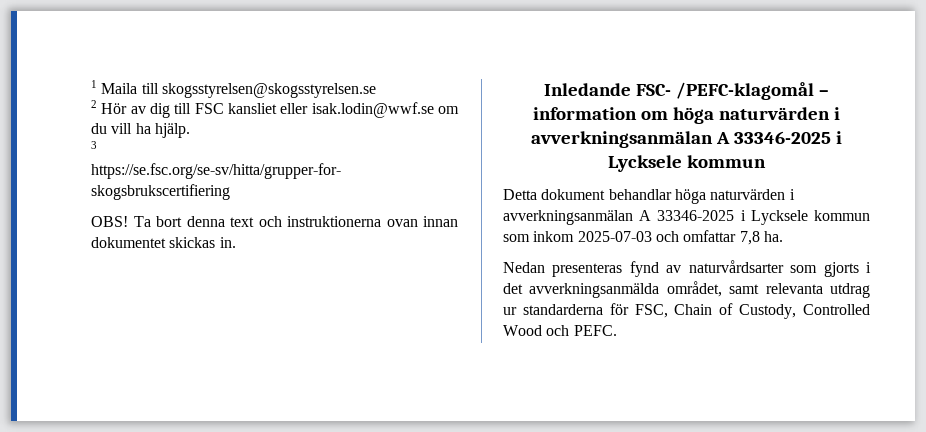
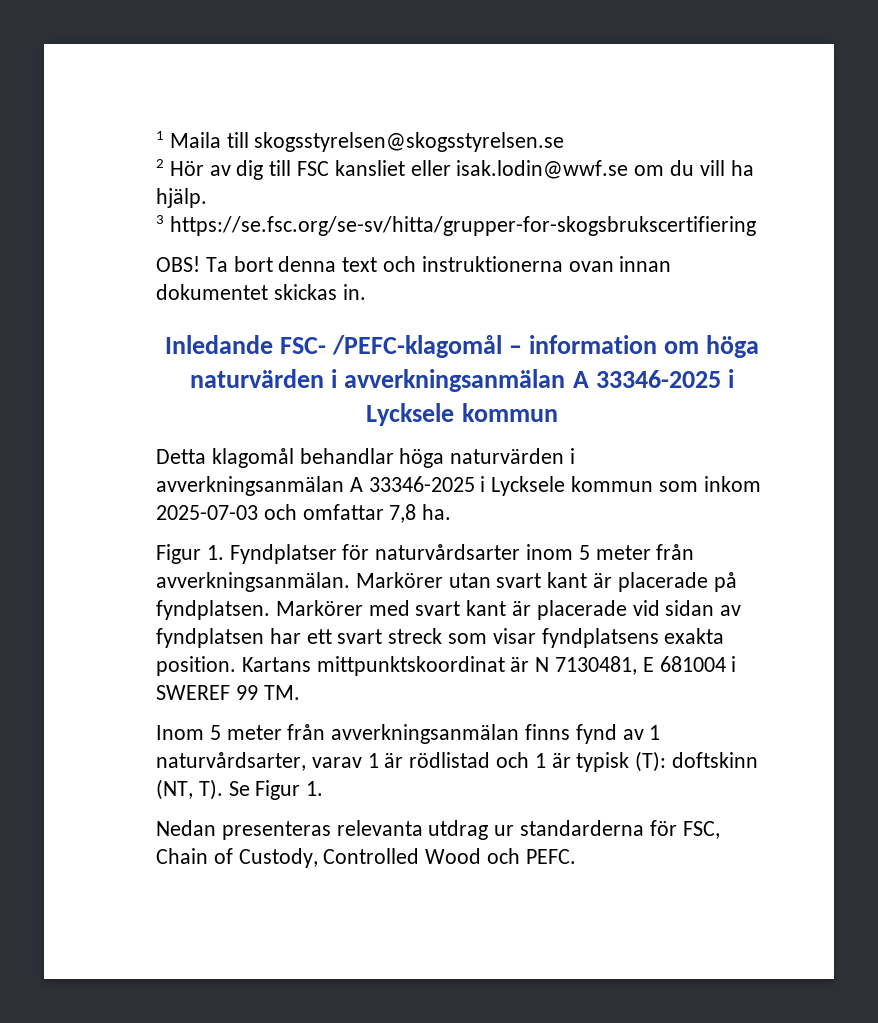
[541,189,606,200] dokument -> [211,448,294,468] klagomål
[503,260,871,277] [503,281,760,298] Nedan presenteras fynd av naturvårdsarter som gjorts i det avverkningsanmälda området, samt -> [156,544,695,564] [156,572,737,592] [156,600,742,620] [156,628,725,648] [156,656,737,676] [156,685,300,700] [156,724,661,744] [156,751,759,772] [156,779,324,800] [156,820,331,840] Figur 1. Fyndplatser för naturvårdsarter inom 5 meter från avverkningsanmälan. Markörer utan svart kant är placerade på fyndplatsen. Markörer med svart kant är placerade vid sidan av fyndplatsen har ett svart streck som visar fyndplatsens exakta position. Kartans mittpunktskoordinat är N 7130481, E 681004 i SWEREF 99 TM. // Inom 5 meter från avverkningsanmälan finns fynd av 1 naturvårdsarter, varav 1 är rödlistad och 1 är typisk (T): doftskinn (NT, T). Se Figur 1. // Nedan presenteras

